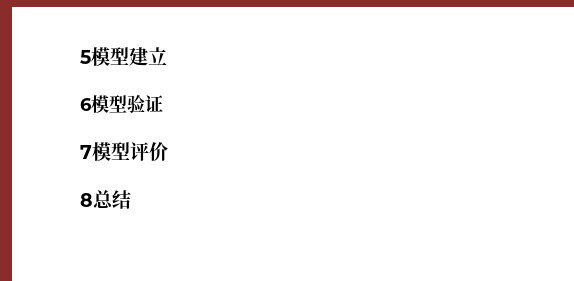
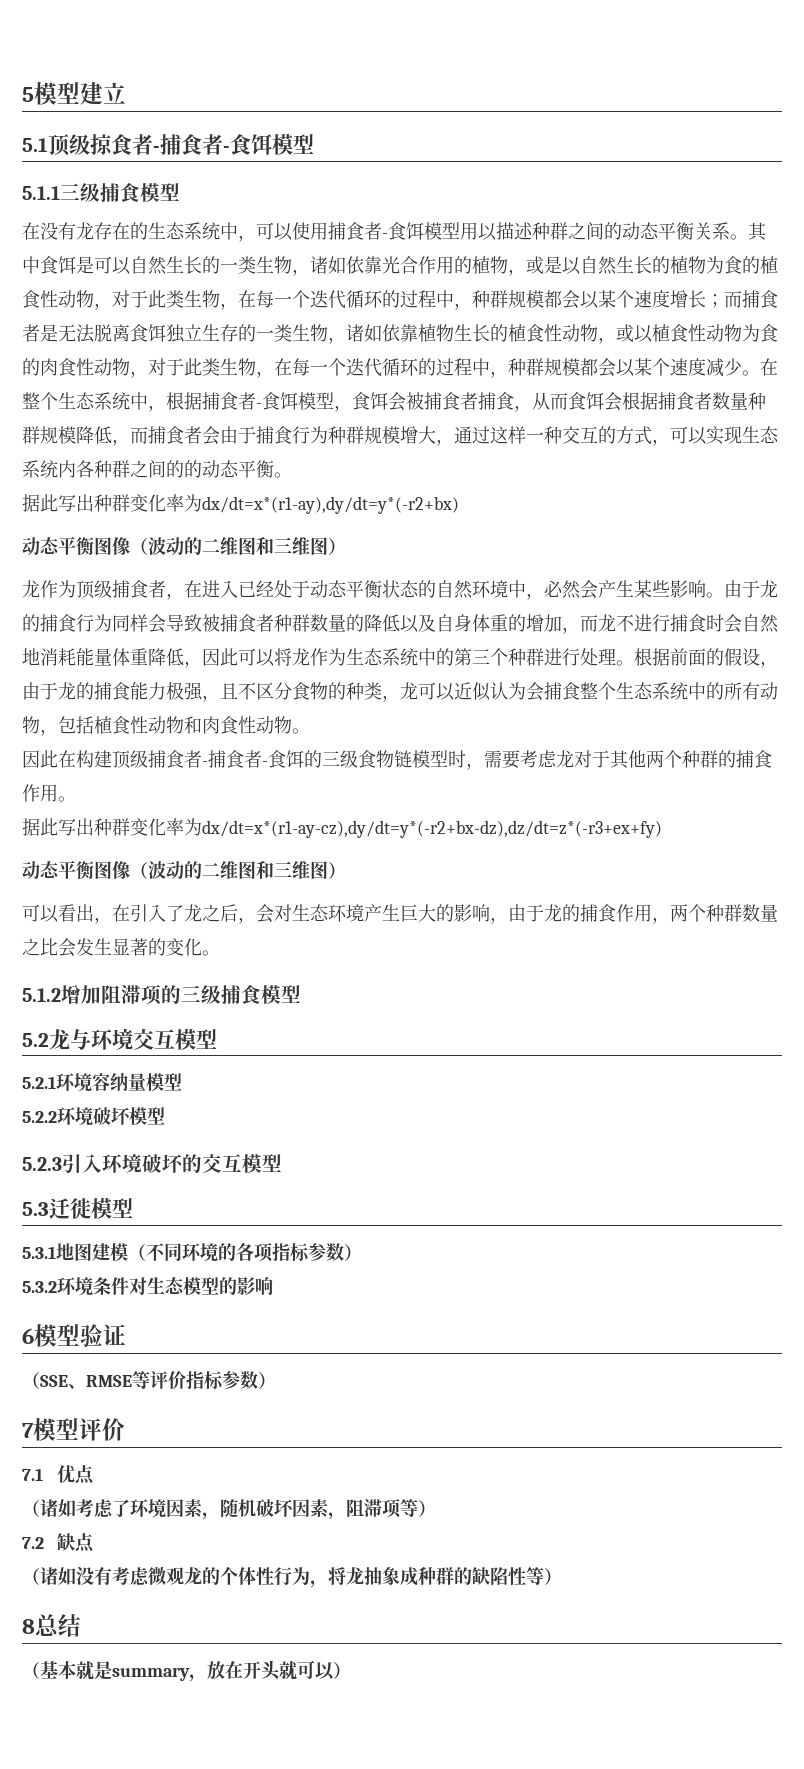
[80,95,163,113] [80,142,168,161] [80,190,131,209] 6模型验证 // 7模型评价 // 8总结 -> [22,134,314,156] [22,183,180,202] [22,222,767,242] [22,256,778,276] [22,290,778,310] [22,324,778,344] [22,358,778,378] [22,392,766,412] [22,426,779,446] [22,460,292,478] [22,494,459,514] [22,536,346,555] [22,580,778,600] [22,614,779,634] [22,648,778,668] [22,681,778,702] [22,716,310,736] [22,750,772,770] [22,784,76,802] [22,818,662,838] [22,860,346,879] [22,904,778,924] [22,938,220,957] [22,985,301,1005] [22,1028,217,1050] [22,1072,182,1092] [22,1107,165,1126] [22,1154,282,1174] [22,1198,133,1219] [22,1242,362,1262] [22,1277,273,1296] [22,1324,126,1347] [22,1371,276,1390] [22,1418,125,1441] [22,1465,95,1485] [22,1499,436,1520] [22,1533,95,1553] [22,1566,562,1588] [22,1614,81,1637] [22,1660,351,1682] 5.1顶级掠食者-捕食者-食饵模型 // 5.1.1三级捕食模型 // 在没有龙存在的生态系统中，可以使用捕食者-食饵模型用以描述种群之间的动态平衡关系。其中食饵是可以自然生长的一类生物，诸如依靠光合作用的植物，或是以自然生长的植物为食的植食性动物，对于此类生物，在每一个迭代循环的过程中，种群规模都会以某个速度增长；而捕食者是无法脱离食饵独立生存的一类生物，诸如依靠植物生长的植食性动物，或以植食性动物为食的肉食性动物，对于此类生物，在每一个迭代循环的过程中，种群规模都会以某个速度减少。在整个生态系统中，根据捕食者-食饵模型，食饵会被捕食者捕食，从而食饵会根据捕食者数量种群规模降低，而捕食者会由于捕食行为种群规模增大，通过这样一种交互的方式，可以实现生态系统内各种群之间的的动态平衡。 // 据此写出种群变化率为dx/dt=x*(r1-ay),dy/dt=y*(-r2+bx) // 动态平衡图像（波动的二维图和三维图） // 龙作为顶级捕食者，在进入已经处于动态平衡状态的自然环境中，必然会产生某些影响。由于龙的捕食行为同样会导致被捕食者种群数量的降低以及自身体重的增加，而龙不进行捕食时会自然地消耗能量体重降低，因此可以将龙作为生态系统中的第三个种群进行处理。根据前面的假设，由于龙的捕食能力极强，且不区分食物的种类，龙可以近似认为会捕食整个生态系统中的所有动物，包括植食性动物和肉食性动物。 // 因此在构建顶级捕食者-捕食者-食饵的三级食物链模型时，需要考虑龙对于其他两个种群的捕食作用。 // 据此写出种群变化率为dx/dt=x*(r1-ay-cz),dy/dt=y*(-r2+bx-dz),dz/dt=z*(-r3+ex+fy) // 动态平衡图像（波动的二维图和三维图） // 可以看出，在引入了龙之后，会对生态环境产生巨大的影响，由于龙的捕食作用，两个种群数量之比会发生显著的变化。 // 5.1.2增加阻滞项的三级捕食模型 // 5.2龙与环境交互模型 // 5.2.1环境容纳量模型 // 5.2.2环境破坏模型 // 5.2.3引入环境破坏的交互模型 // 5.3迁徙模型 // 5.3.1地图建模（不同环境的各项指标参数） // 5.3.2环境条件对生态模型的影响 // 6模型验证 // （SSE、RMSE等评价指标参数） // 7模型评价 // 7.1优点 // （诸如考虑了环境因素，随机破坏因素，阻滞项等） // 7.2缺点 // （诸如没有考虑微观龙的个体性行为，将龙抽象成种群的缺陷性等） // 8总结 // （基本就是summary，放在开头就可以）

